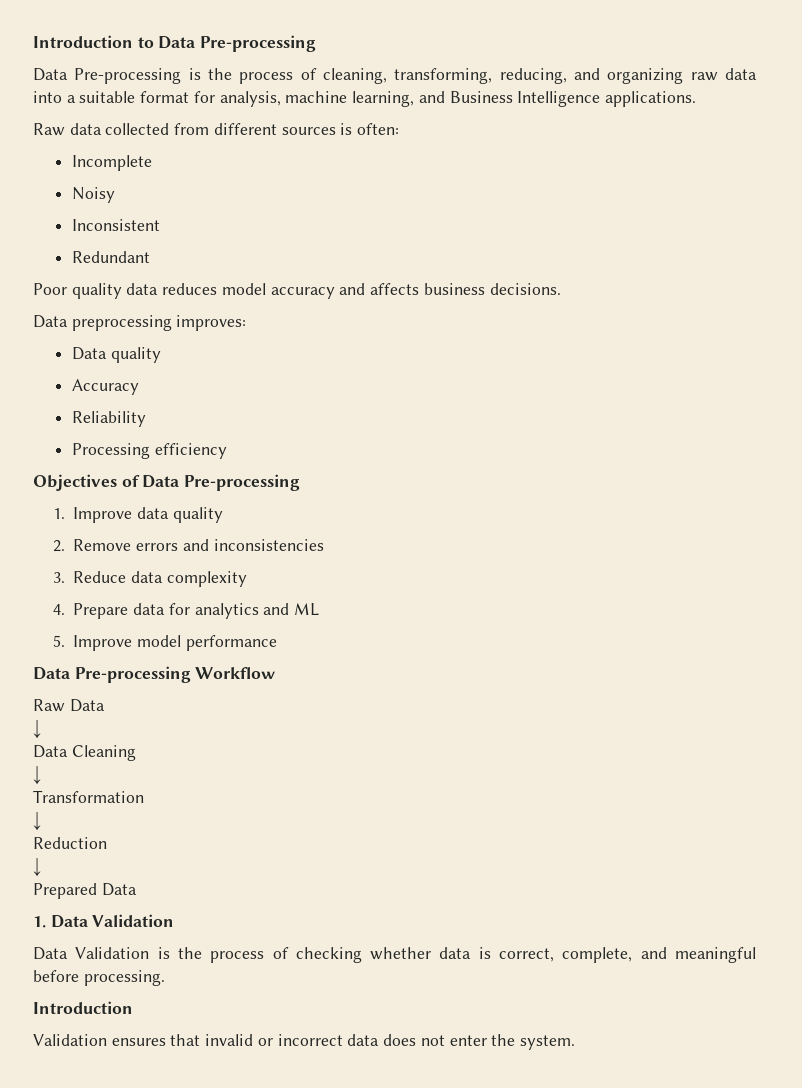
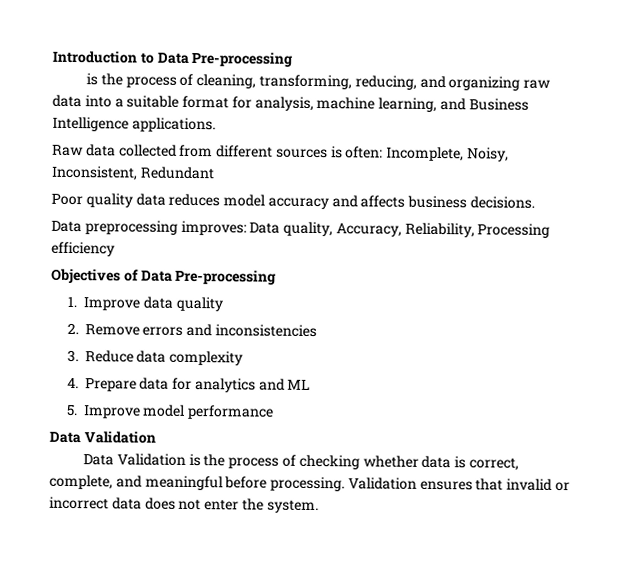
[33,68,182,84] Data Pre-processing -> (294, 59) none
[71,155,152,171] [71,187,115,203] [71,219,160,231] // Incomplete // Noisy // Inconsistent // -> [386,146,510,162] [51,165,138,181] Incomplete, Noisy, Inconsistent,
[71,347,161,363] [71,379,139,395] [71,411,146,427] // Data quality // Accuracy // Reliability // -> [249,221,475,238] Data quality, Accuracy, Reliability,
[74,666,276,683] [33,699,105,712] [33,720,41,738] [33,745,136,761] [33,766,41,784] [33,790,144,803] [33,812,41,830] [33,837,107,849] [33,858,41,876] [33,883,137,899] [33,915,88,928] Pre-processing Workflow // Raw Data // ↓ // Data Cleaning // ↓ // Transformation // ↓ // Reduction // ↓ // Prepared Data // 1. Data -> (81, 437) none
[33,1001,133,1014] // Introduction // -> (346, 484) none

